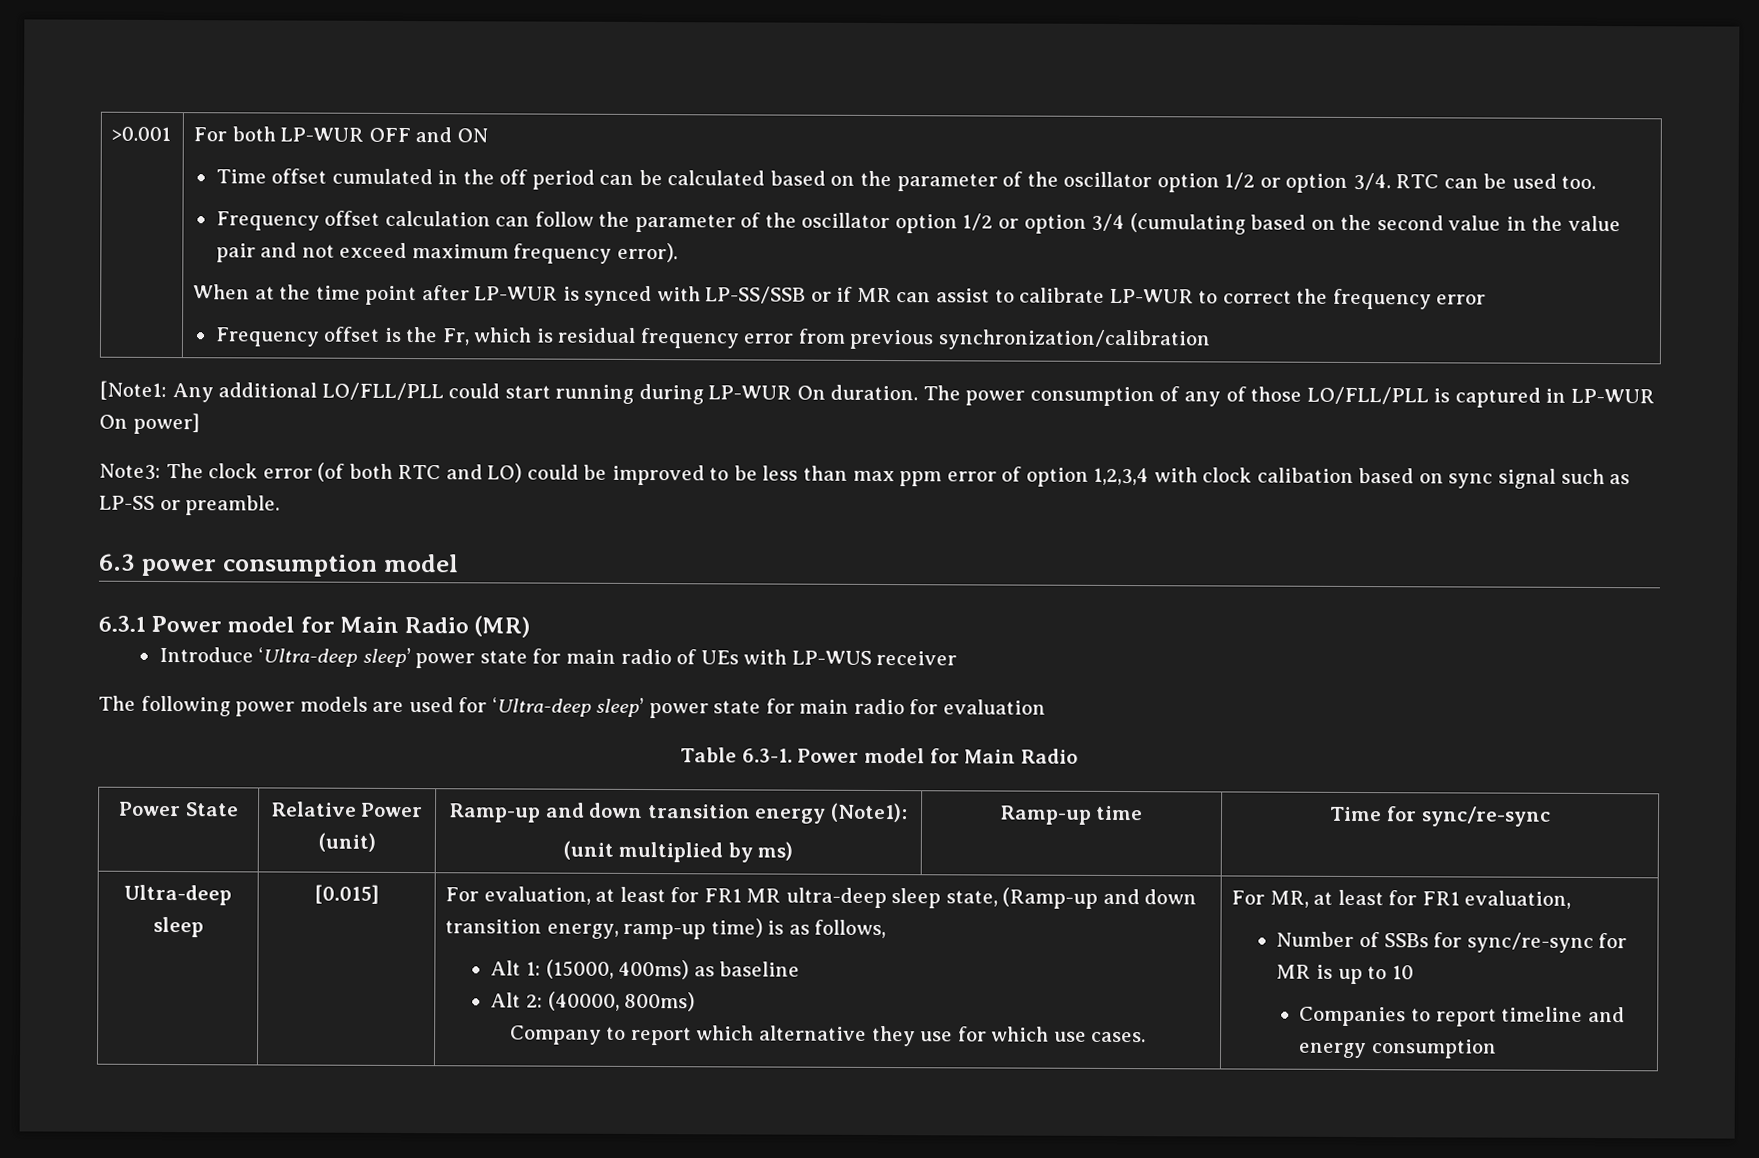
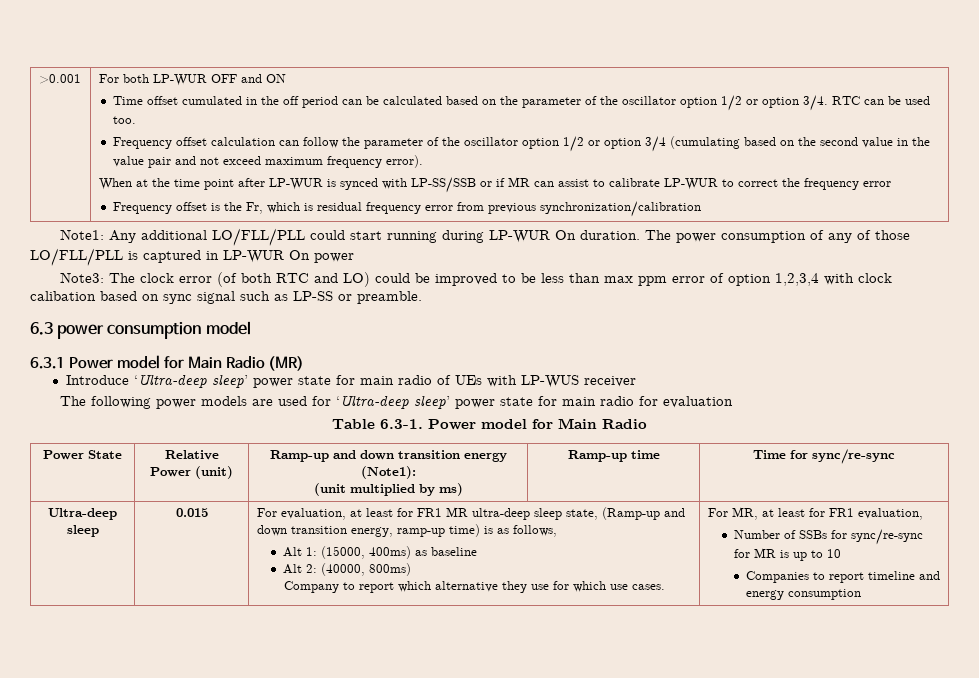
[99,380,167,401] [Note1: -> [60,229,105,240] Note1:
[132,412,200,435] power] -> [314,253,354,263] power
[314,884,379,904] [0.015] -> [175,508,208,517] 0.015

